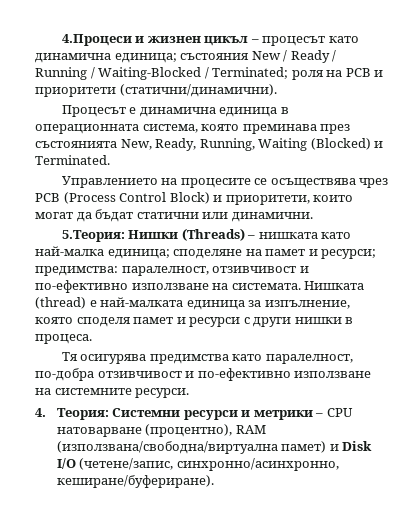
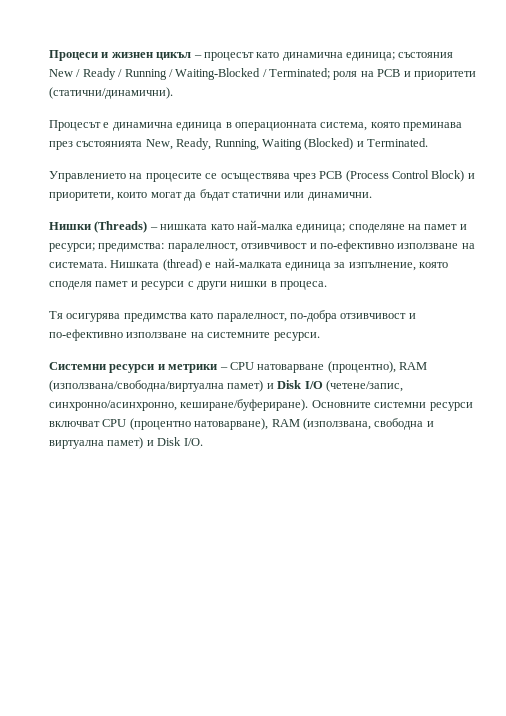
[61,34,132,46] 4.Процеси -> [49,50,98,61] Процеси
[61,230,125,242] 5.Теория: -> (372, 196) none
[35,408,109,420] 4. Теория: -> (320, 336) none
(214, 481) none -> [311,400,473,411] [49,418,434,430] [49,437,203,449] Основните системни ресурси включват CPU (процентно натоварване), RAM (използвана, свободна и виртуална памет) и Disk I/O.

